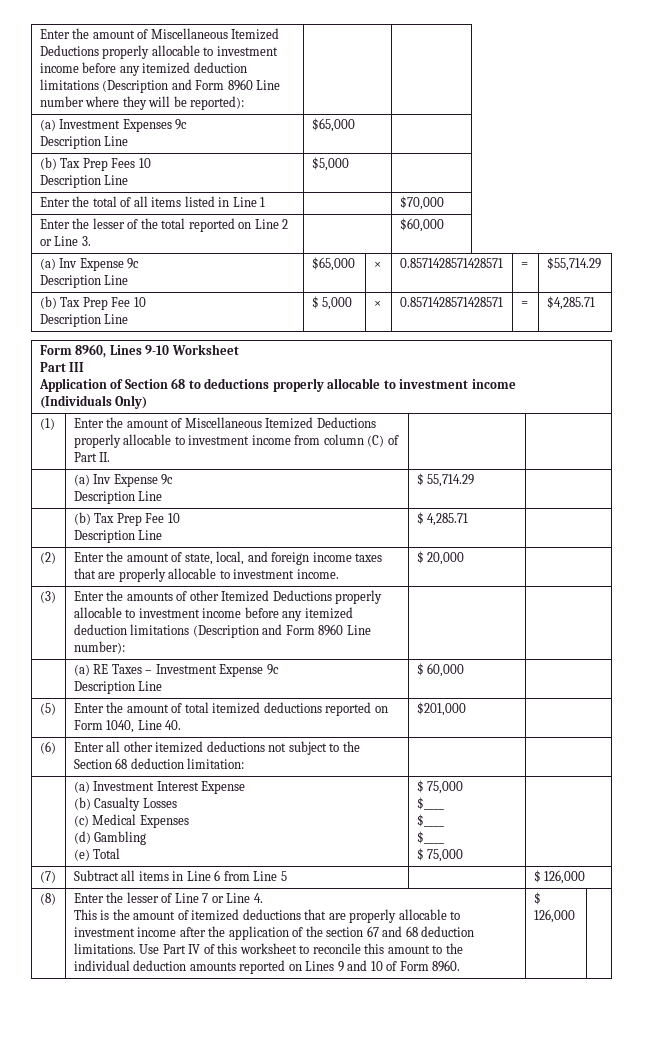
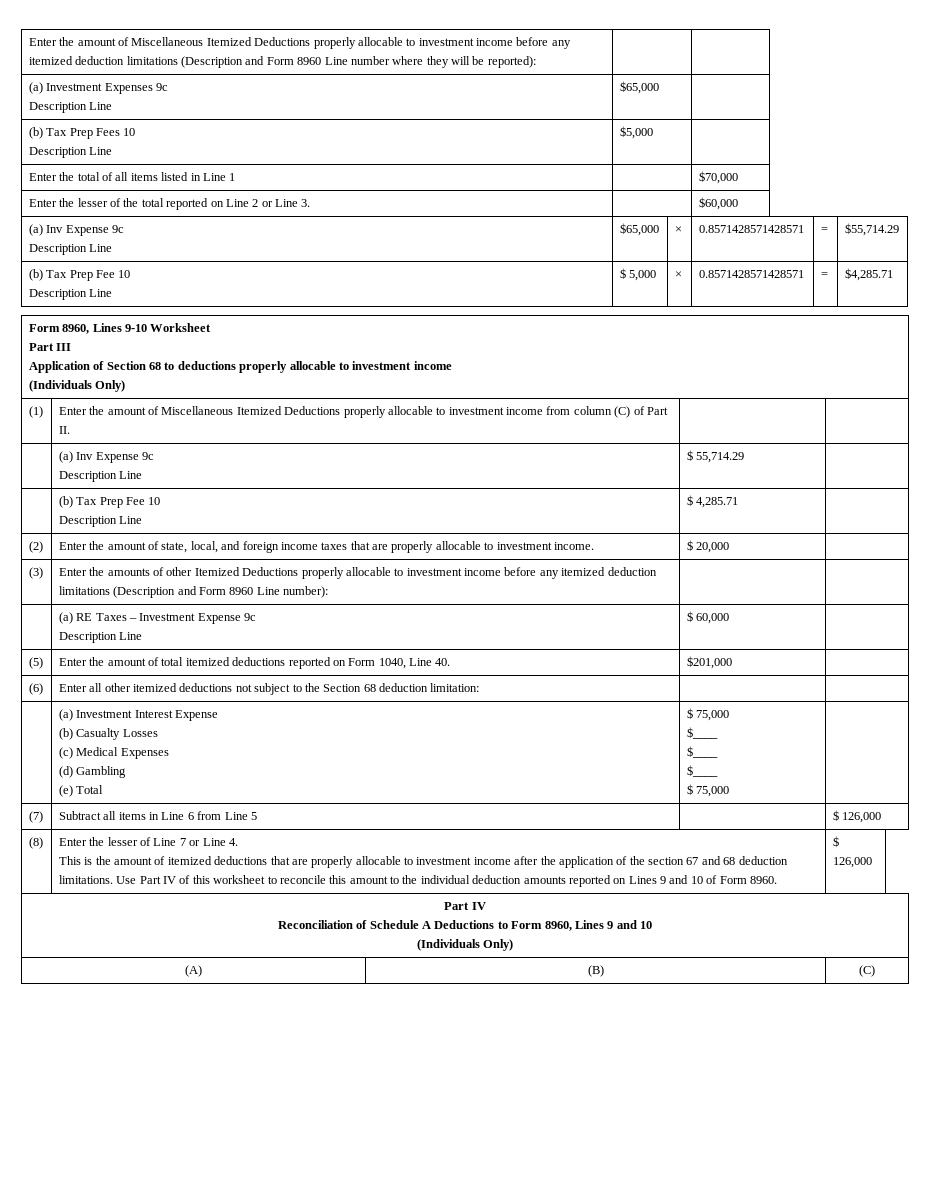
(575, 916) | -> [444,902,486,910] [277,920,653,931] [416,939,514,951] [185,965,202,977] [587,965,604,977] [859,965,875,977] // Part IV // Reconciliation of Schedule A Deductions to Form 8960, Lines 9 and 10 // (Individuals Only) // (A) | (B) | (C)

